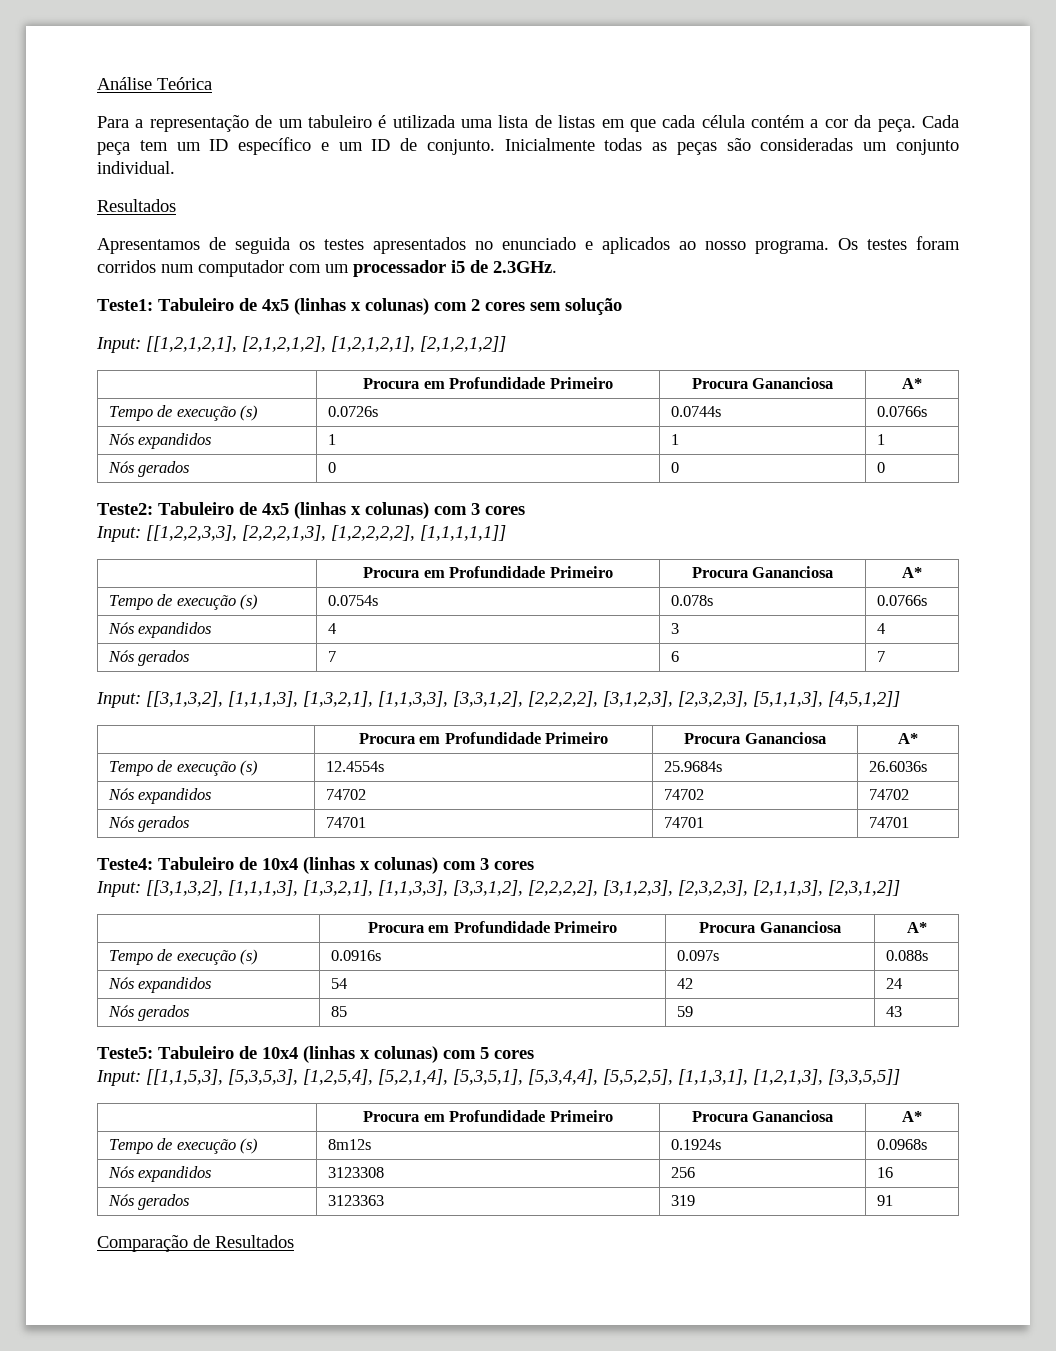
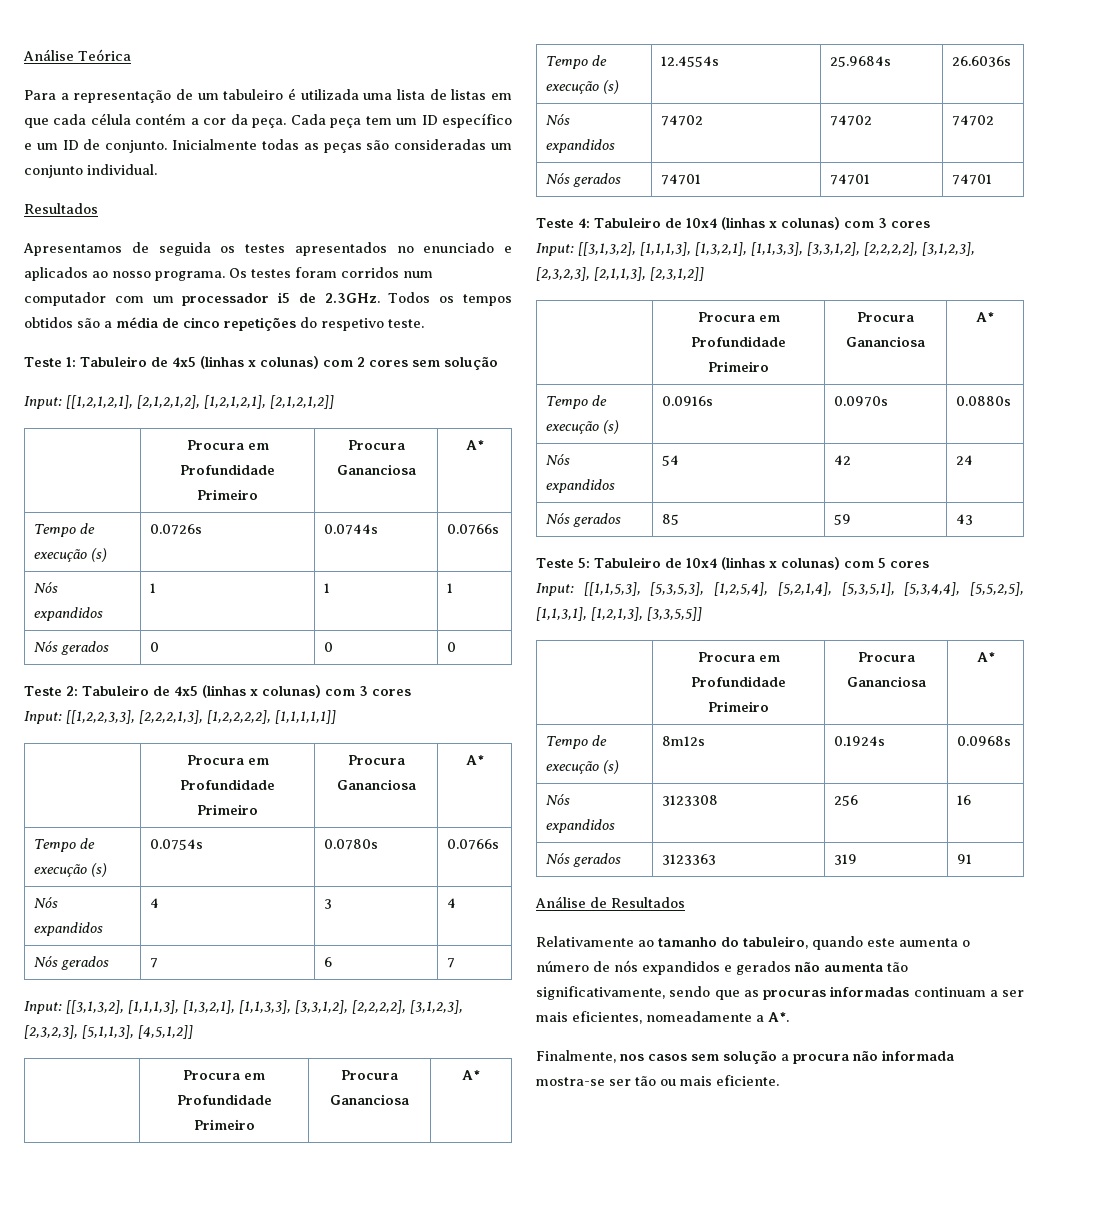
[97,299,153,311] // Teste1: -> [388,292,513,306] [24,317,424,331] [24,357,76,367] Todos os tempos obtidos são a média de cinco repetições do respetivo teste. // Teste 1:
[97,503,153,515] Teste2: -> [24,686,78,696] Teste 2:
[670,595,713,606] 0.078s -> [324,839,379,850] 0.0780s
[97,858,153,870] Teste4: -> [536,218,590,228] Teste 4:
[676,950,719,961] [885,950,928,961] 0.097s | 0.088s -> [834,396,889,407] [956,396,1012,406] 0.0970s | 0.0880s
[97,1047,153,1059] Teste5: -> [536,558,590,568] Teste 5:
[97,1235,188,1252] Comparação -> [535,896,586,908] Análise
(294, 1241) none -> [536,936,970,950] [536,960,908,975] [536,986,1024,1000] [536,1011,789,1024] [536,1050,954,1064] [536,1075,779,1086] // Relativamente ao tamanho do tabuleiro, quando este aumenta o número de nós expandidos e gerados não aumenta tão significativamente, sendo que as procuras informadas continuam a ser mais eficientes, nomeadamente a A*. // Finalmente, nos casos sem solução a procura não informada mostra-se ser tão ou mais eficiente.

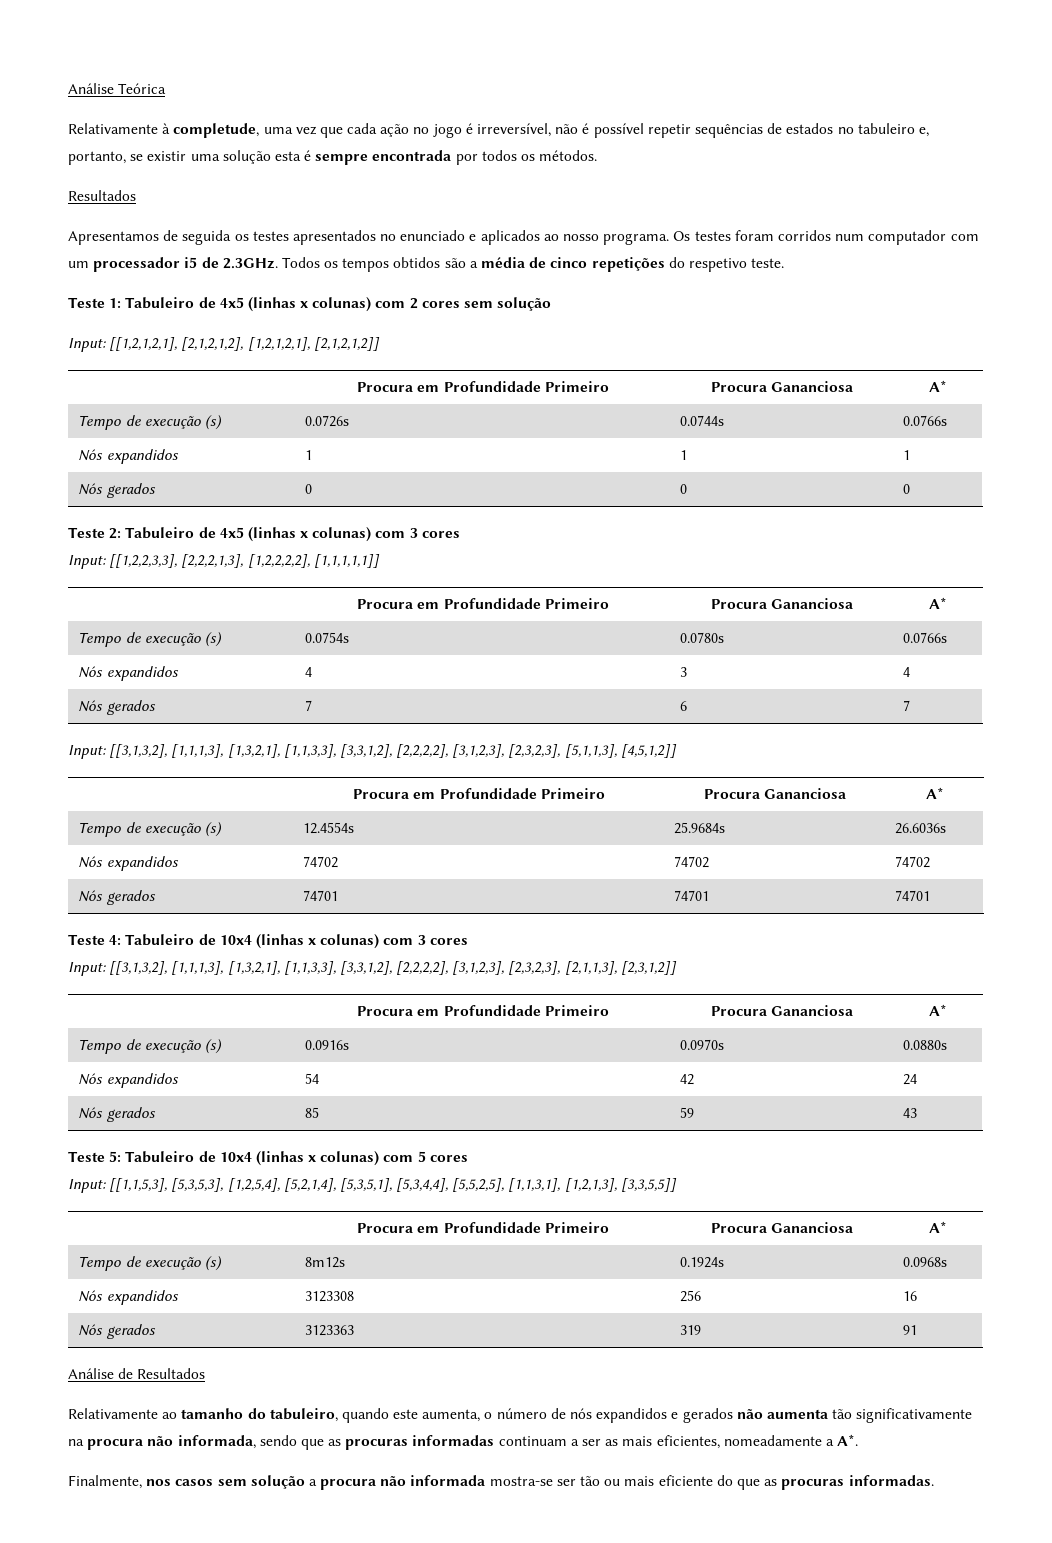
[24,88,512,103] [24,113,512,128] [24,139,512,153] [24,164,157,178] Para a representação de um tabuleiro é utilizada uma lista de listas em que cada célula contém a cor da peça. Cada peça tem um ID específico e um ID de conjunto. Inicialmente todas as peças são consideradas um conjunto individual. -> [68,123,929,138] [68,150,598,165] Relativamente à completude, uma vez que cada ação no jogo é irreversível, não é possível repetir sequências de estados no tabuleiro e, portanto, se existir uma solução esta é sempre encontrada por todos os métodos.
[899,938,958,947] aumenta -> [422,1409,481,1422] aumenta,
[536,986,665,1000] significativamente, -> [856,1408,973,1423] [68,1435,256,1450] significativamente na procura não informada,
(1024, 993) none -> [605,1439,619,1446] as
[716,1075,779,1086] eficiente. -> [658,1475,934,1490] eficiente do que as procuras informadas.

